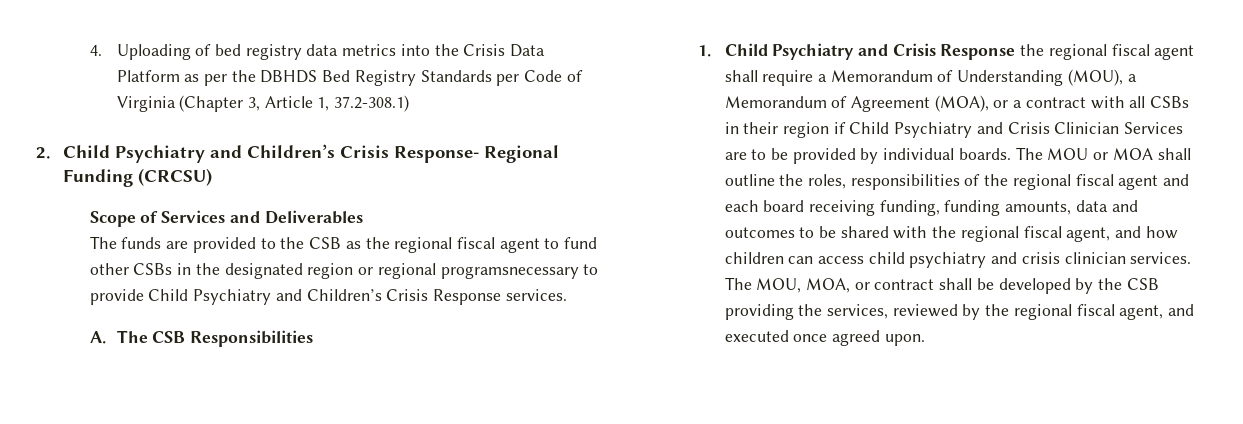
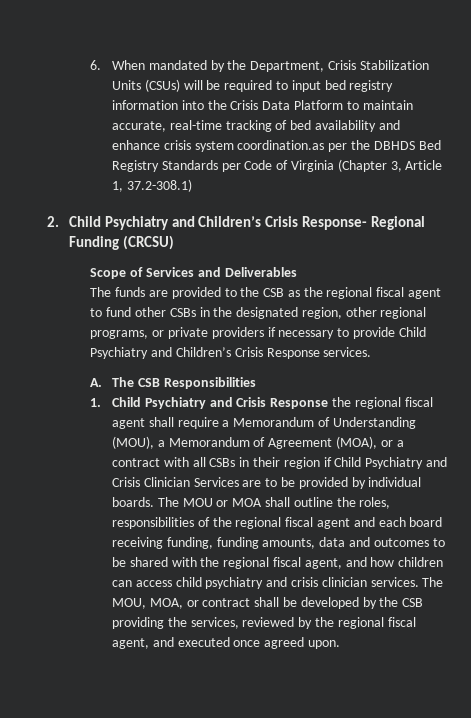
[89,44,397,60] 4. Uploading of bed registry data metrics -> [90,60,429,72] [112,79,394,92] [112,100,179,110] 6. When mandated by the Department, Crisis Stabilization Units (CSUs) will be required to input bed registry information
[184,74,200,82] as -> [346,100,413,110] [112,120,400,132] [112,140,325,152] to maintain accurate, real-time tracking of bed availability and enhance crisis system coordination.as
[307,263,579,279] region or regional programsnecessary -> [301,307,427,319] [90,327,335,339] region, other regional programs, or private providers if necessary

